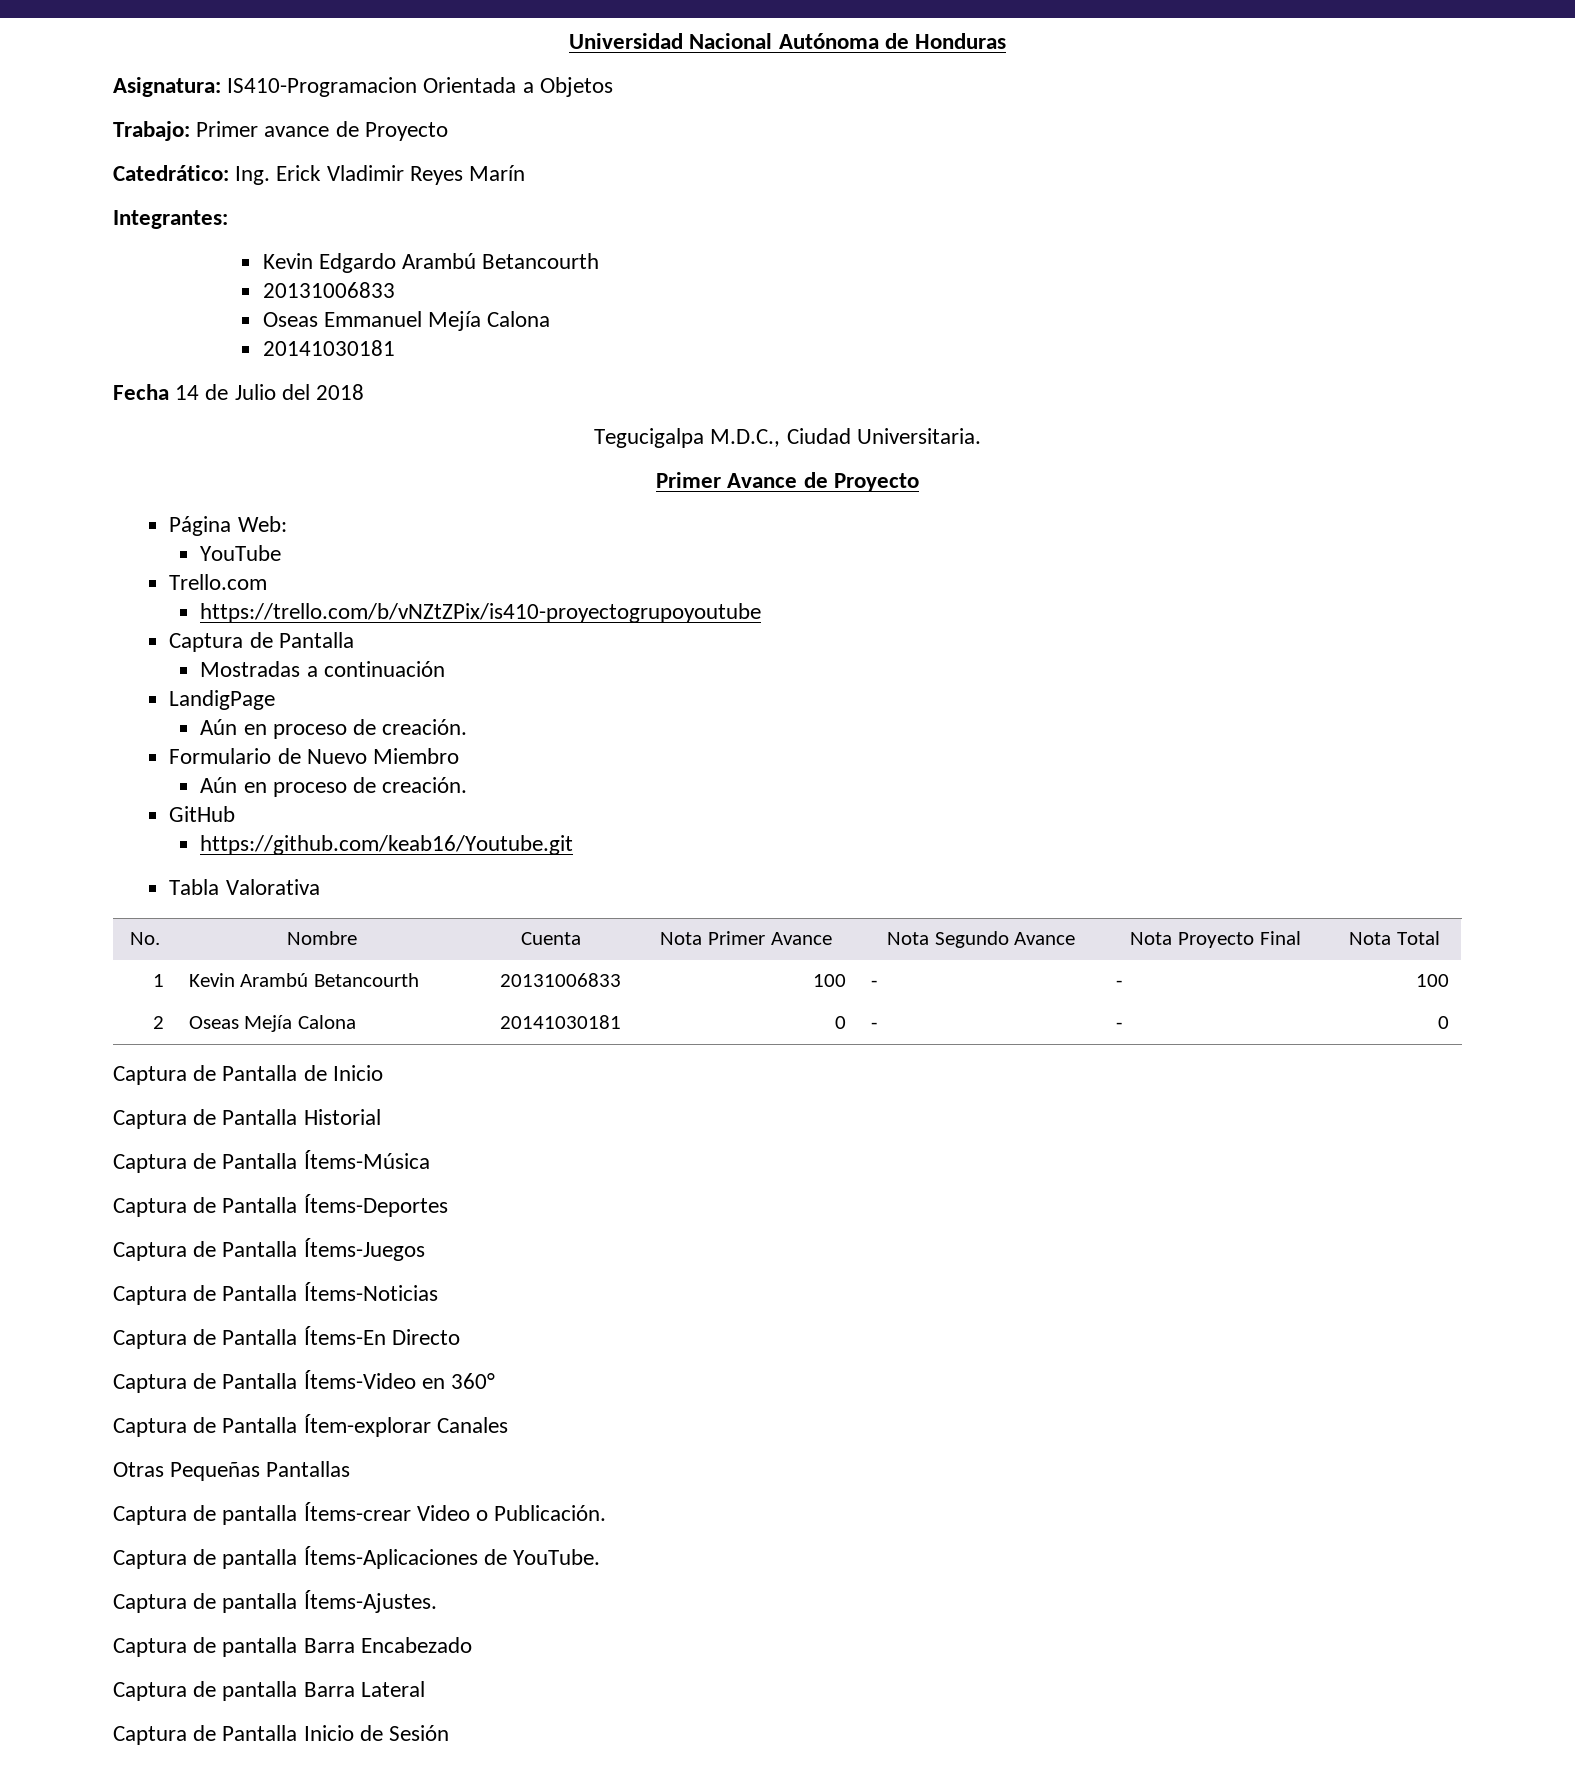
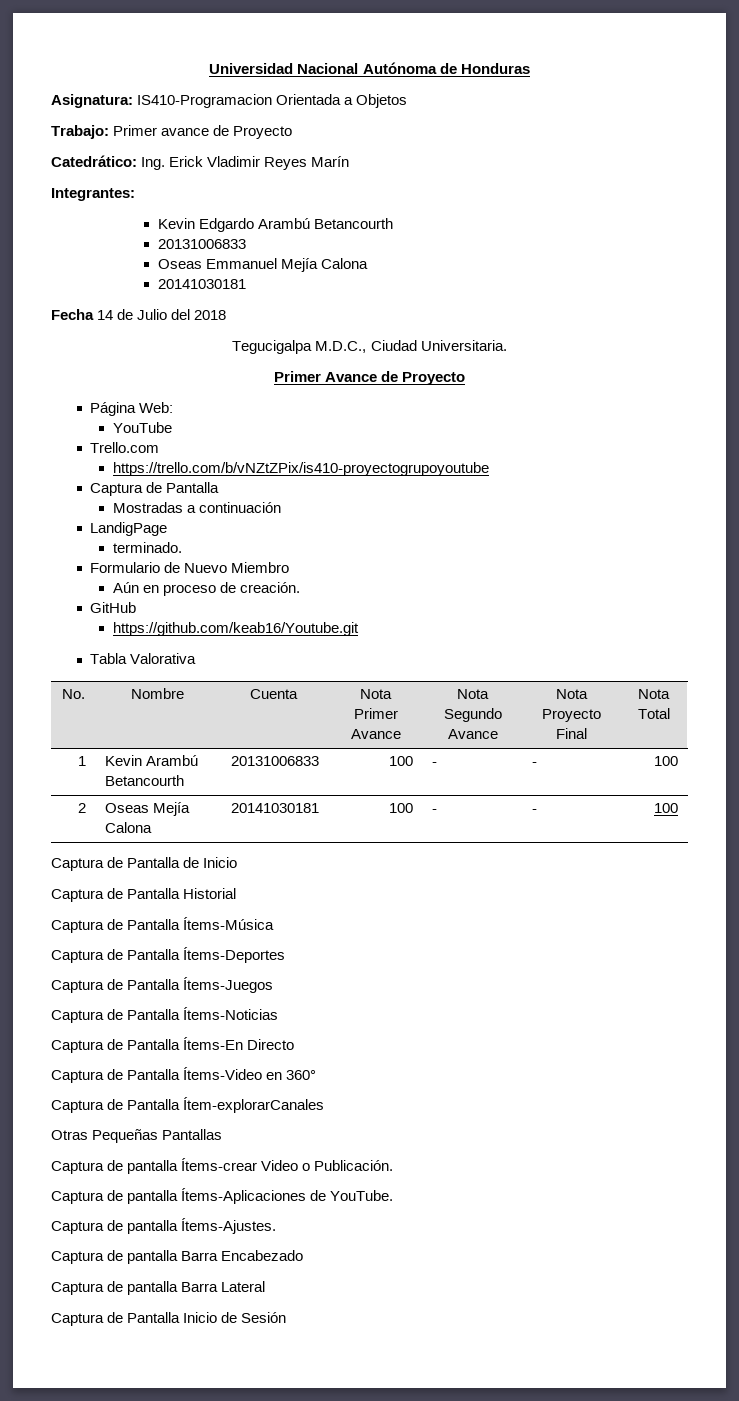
[200,719,468,739] Aún en proceso de creación. -> [112,542,182,553] terminado.
[835,1016,847,1029] [870,1022,877,1029] [1115,1022,1122,1029] [1438,1016,1450,1029] 0 | - | - | 0 -> [388,803,413,813] [432,809,438,813] [532,809,538,813] [653,803,678,813] 100 | - | - | 100
[303,1414,508,1437] Ítem-explorar Canales -> [183,1097,325,1113] Ítem-explorarCanales

